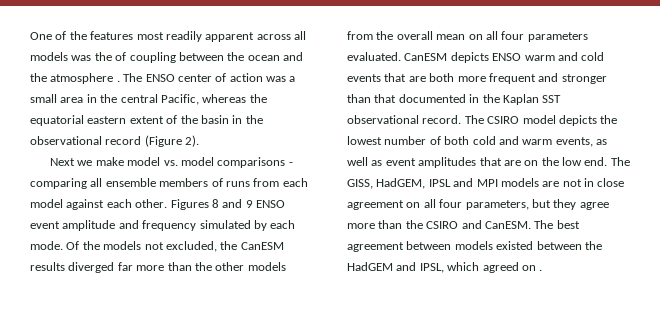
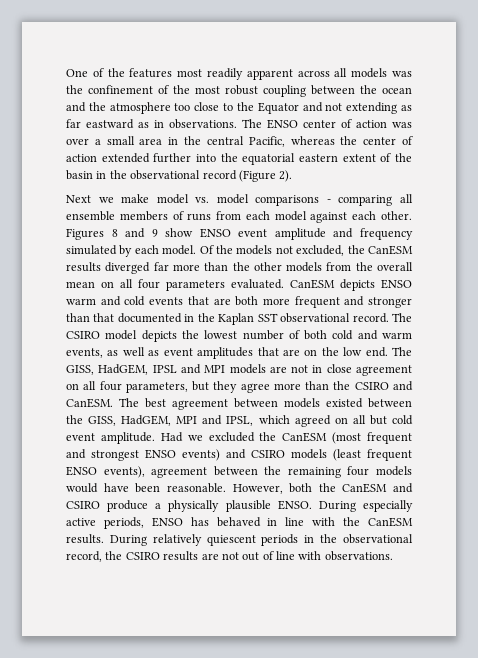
[115,52,127,61] of -> [88,85,258,95] confinement of the most robust
[116,80,120,82] . -> [174,102,412,114] [66,119,237,129] too close to the Equator and not extending as far eastward as in observations.
(286, 79) none -> [66,138,89,145] over
(267, 98) none -> [363,136,413,145] [66,153,238,163] center of action extended further into the
(253, 204) none -> [165,228,194,237] show
[30,241,63,250] mode. -> [162,245,197,255] model.
[347,262,393,271] HadGEM -> [88,415,198,426] GISS, HadGEM, MPI
[539,269,543,271] . -> [352,415,413,425] [66,432,412,444] [66,449,412,461] [66,466,412,478] [66,483,413,494] [66,500,413,512] [66,517,413,529] [66,534,413,546] [66,551,393,562] all but cold event amplitude. Had we excluded the CanESM (most frequent and strongest ENSO events) and CSIRO models (least frequent ENSO events), agreement between the remaining four models would have been reasonable. However, both the CanESM and CSIRO produce a physically plausible ENSO. During especially active periods, ENSO has behaved in line with the CanESM results. During relatively quiescent periods in the observational record, the CSIRO results are not out of line with observations.

